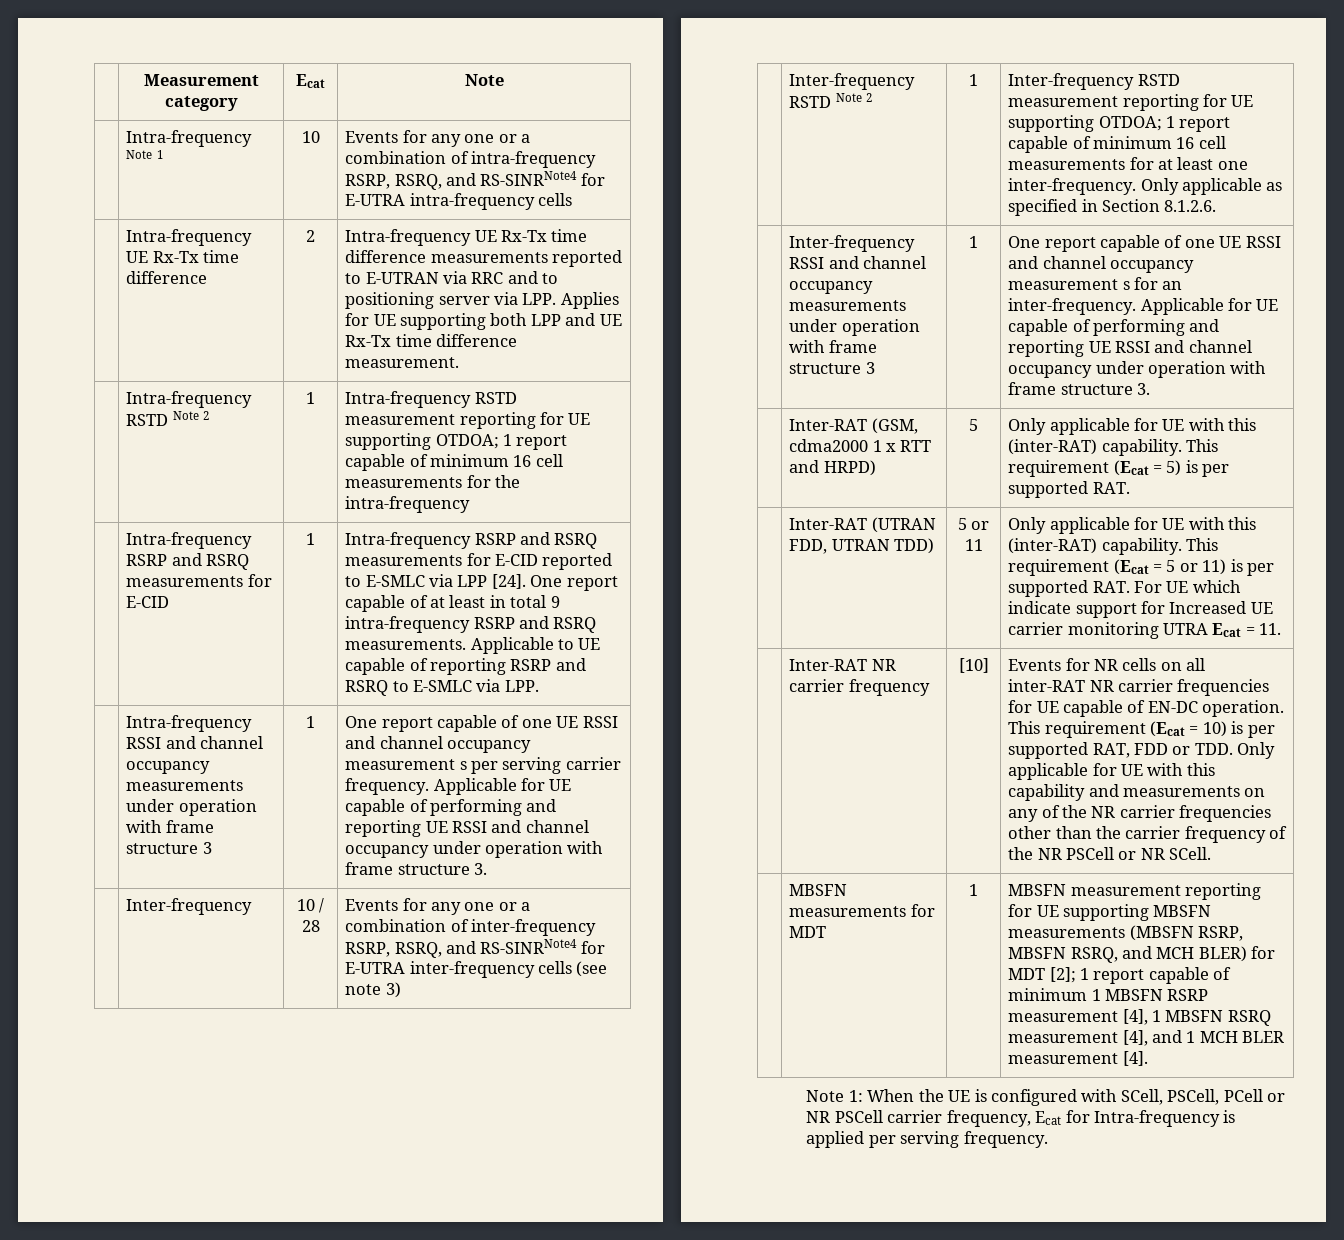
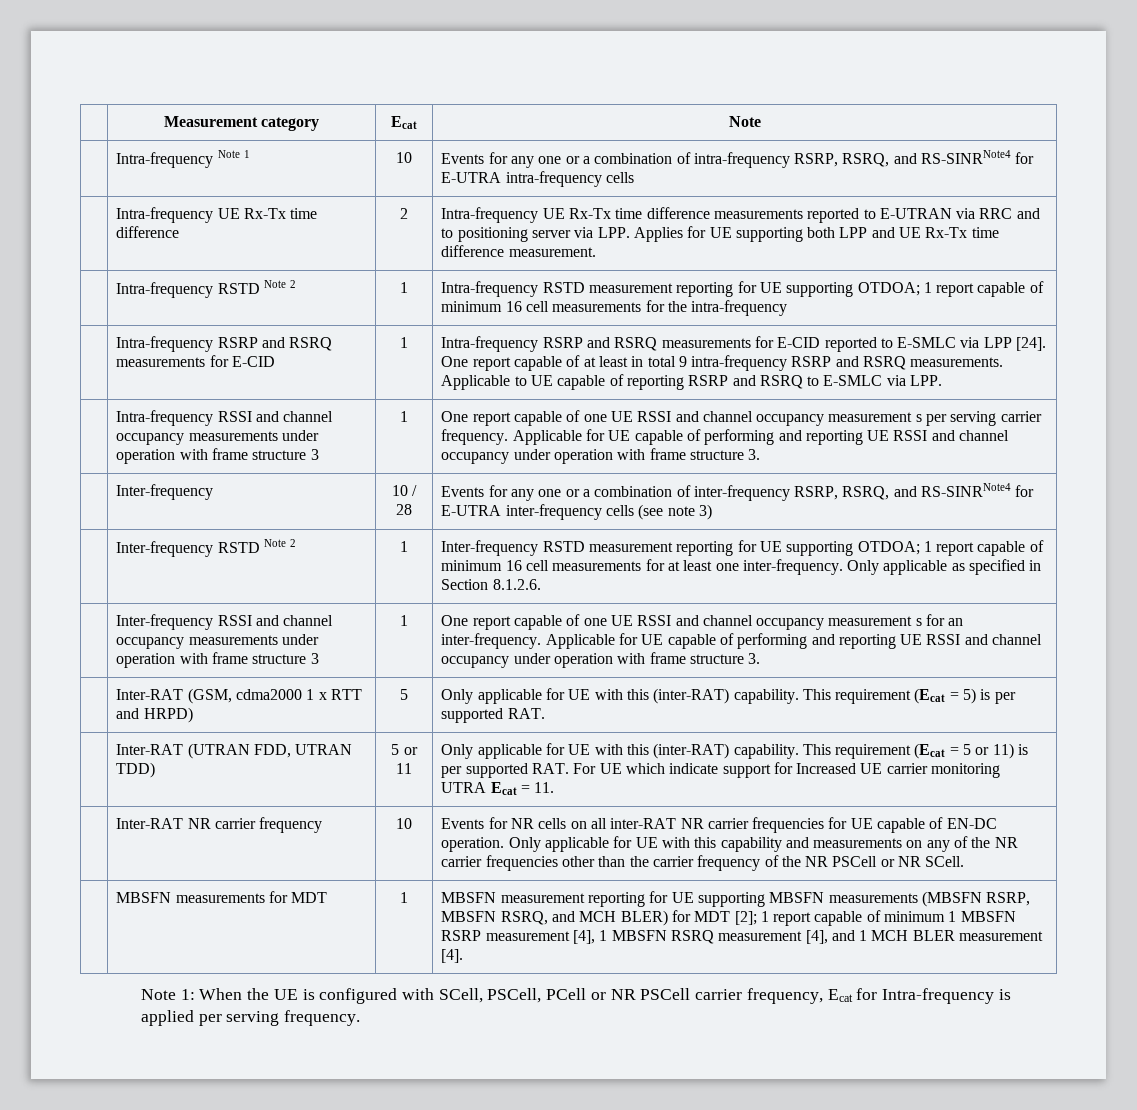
[958,658,989,673] [10] -> [396,818,412,829] 10
[1008,721,1275,738] [1008,742,1233,759] This requirement (Ecat = 10) is per supported RAT, FDD or TDD. -> (505, 844) none

